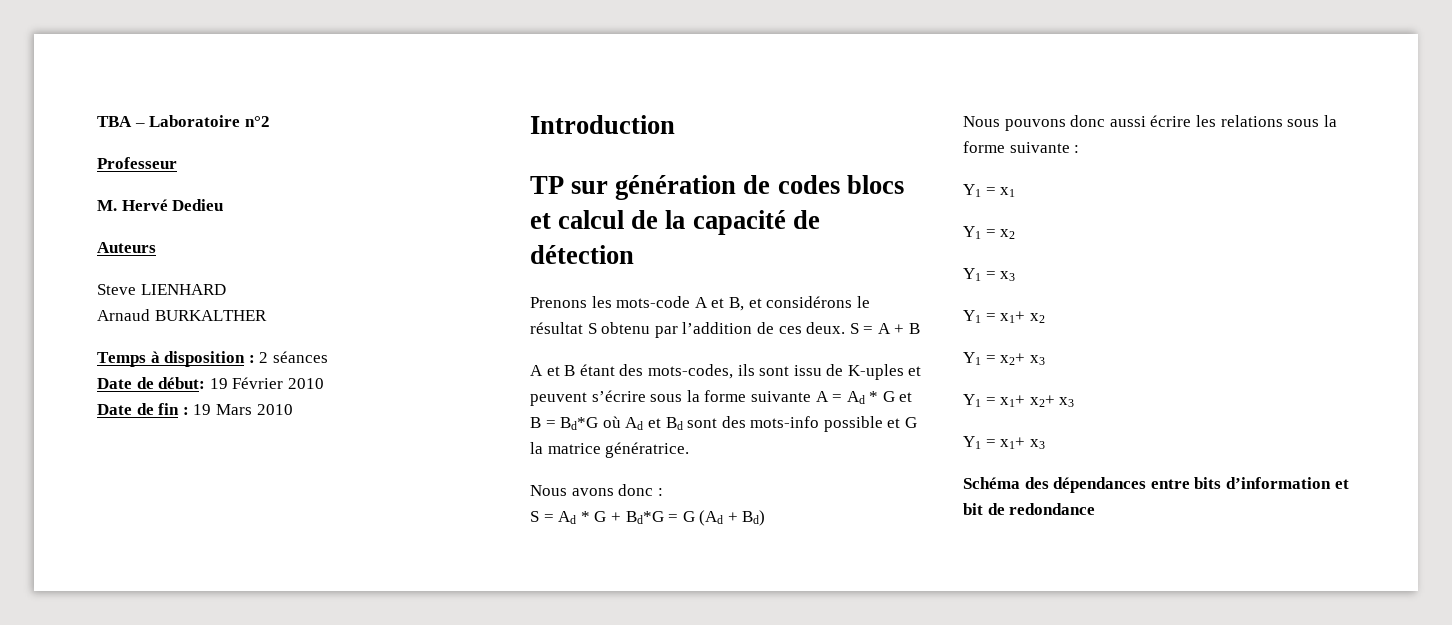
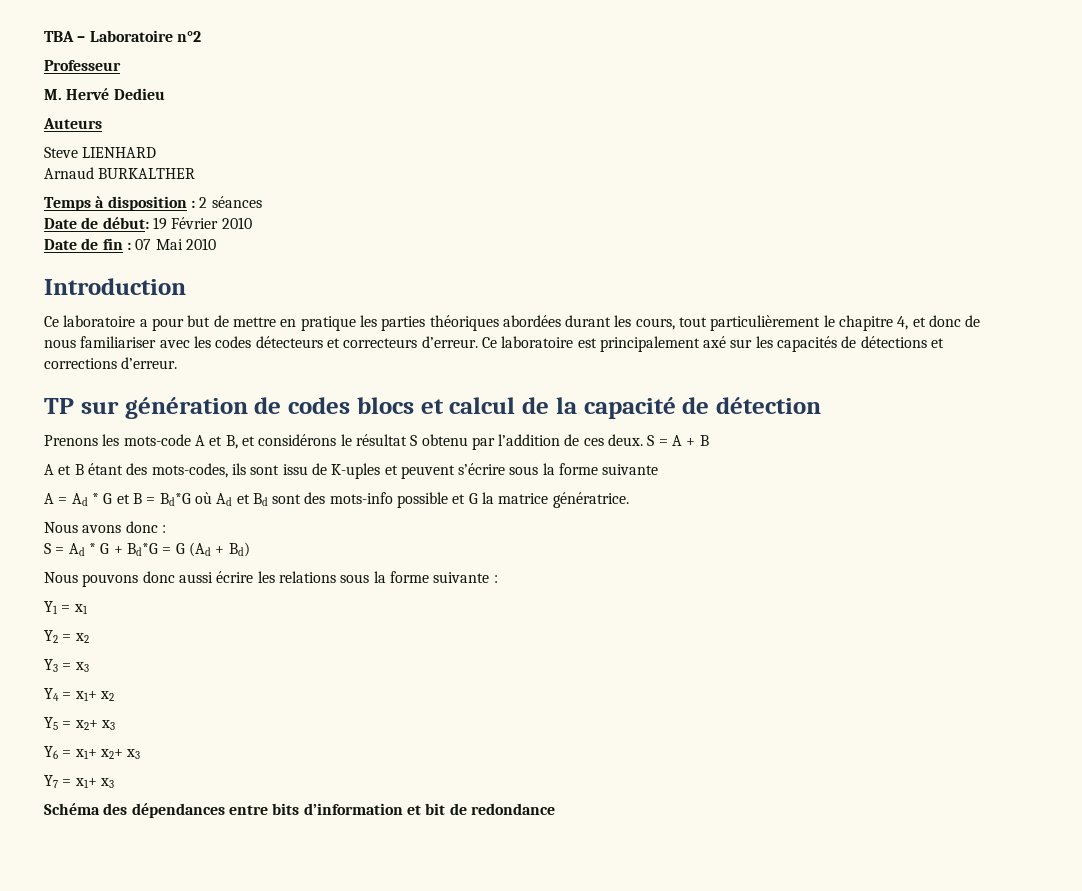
[193,404,252,415] 19 Mars -> [135,239,183,250] 07 Mai
(675, 124) none -> [44,315,981,331] [44,336,945,352] [44,357,178,369] // Ce laboratoire a pour but de mettre en pratique les parties théoriques abordées durant les cours, tout particulièrement le chapitre 4, et donc de nous familiariser avec les codes détecteurs et correcteurs d’erreur. Ce laboratoire est principalement axé sur les capacités de détections et corrections d’erreur.
(811, 396) none -> (659, 469) //
[963,226,981,239] Y1 -> [44,630,58,643] Y2
[963,268,981,281] Y1 -> [44,659,58,672] Y3
[963,310,981,323] Y1 -> [44,688,59,701] Y4
[963,352,981,365] Y1 -> [44,717,58,730] Y5
[963,394,981,407] Y1 -> [44,746,58,759] Y6
[963,436,981,449] Y1 -> [44,775,58,788] Y7

